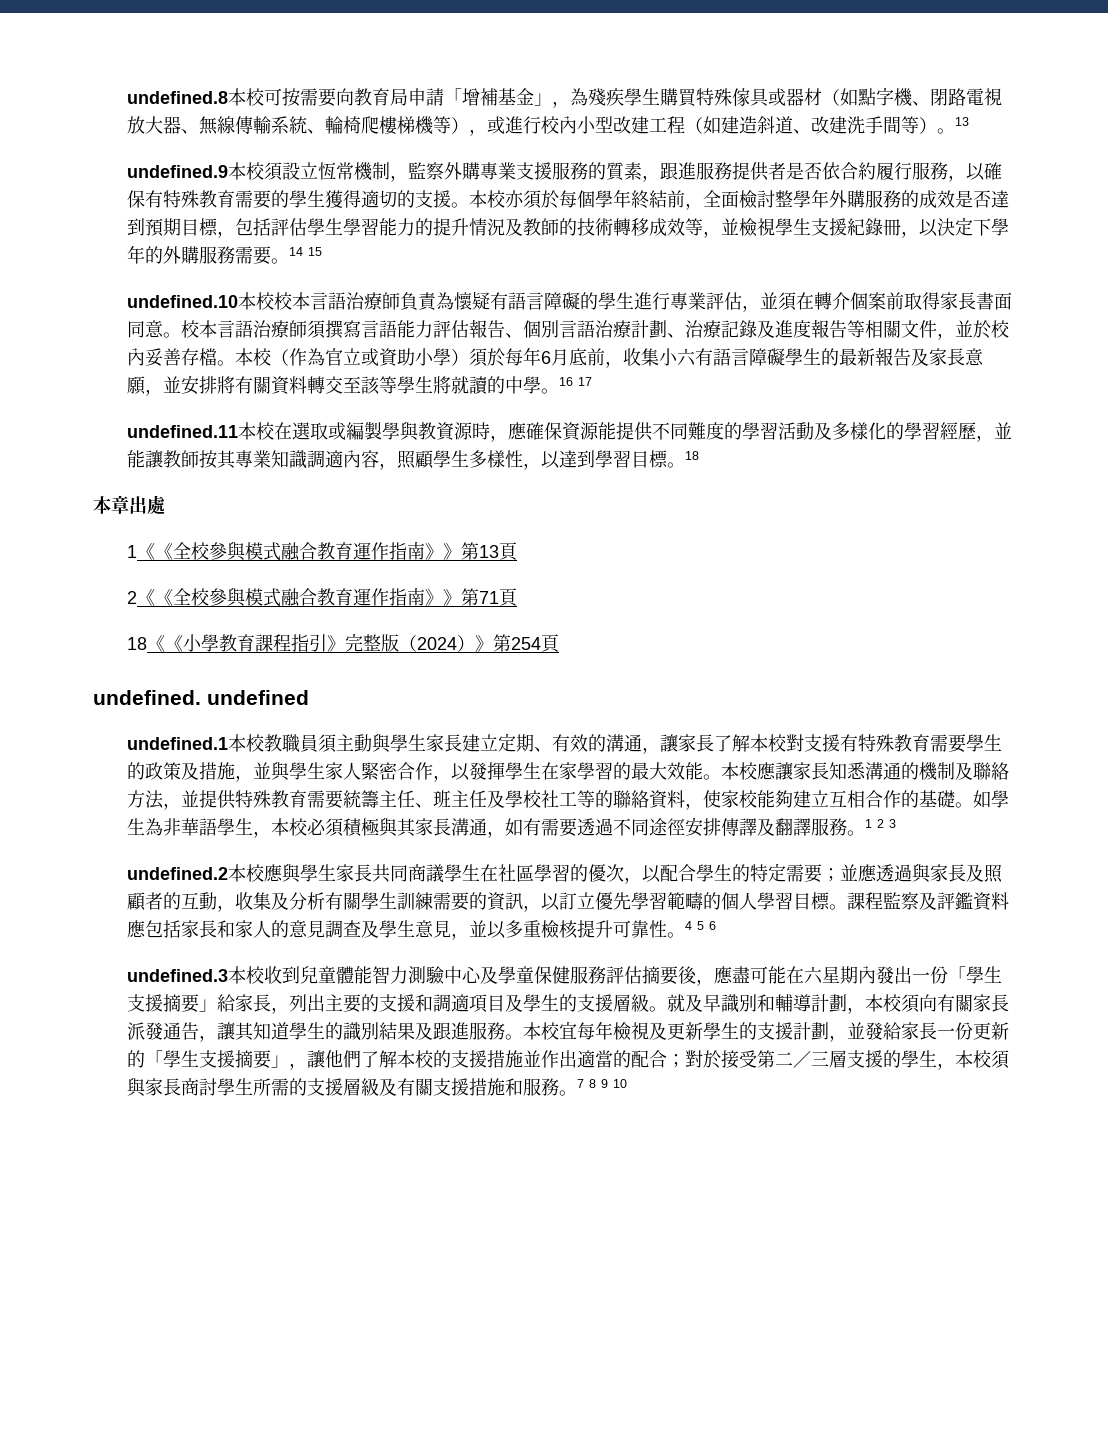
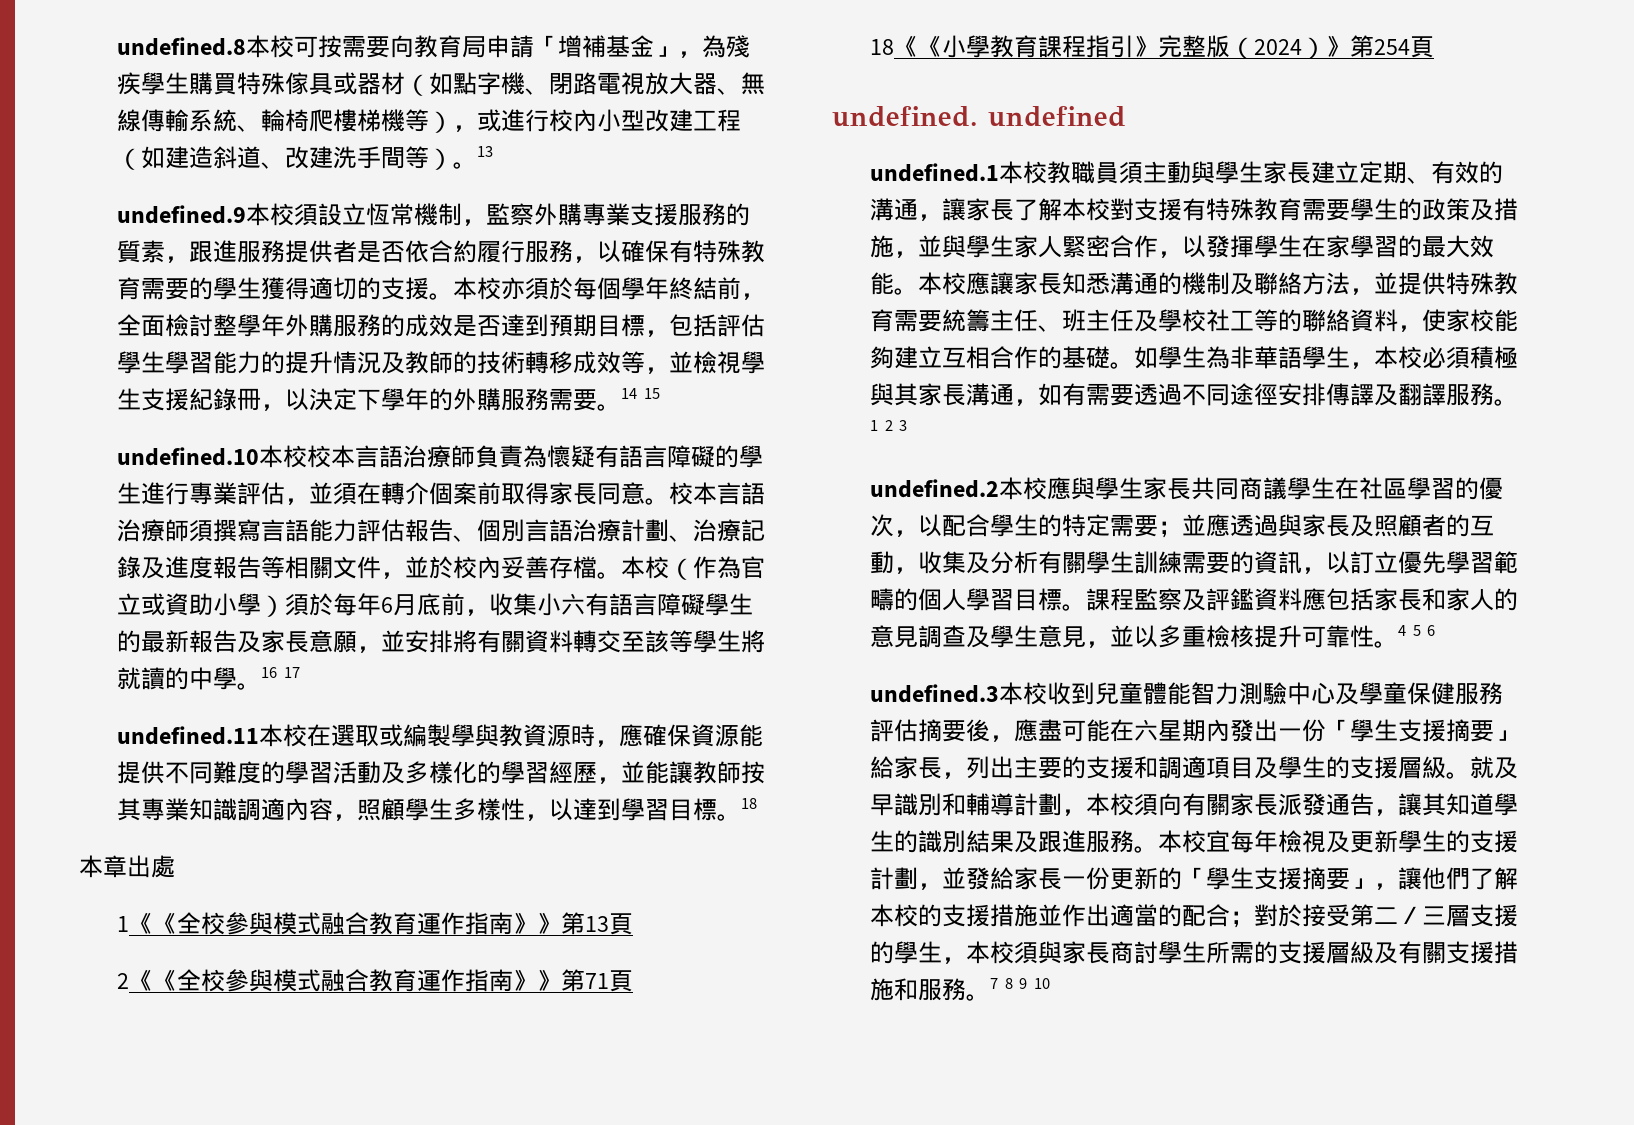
[976,292,1013,310] 書面 -> (598, 494) none

